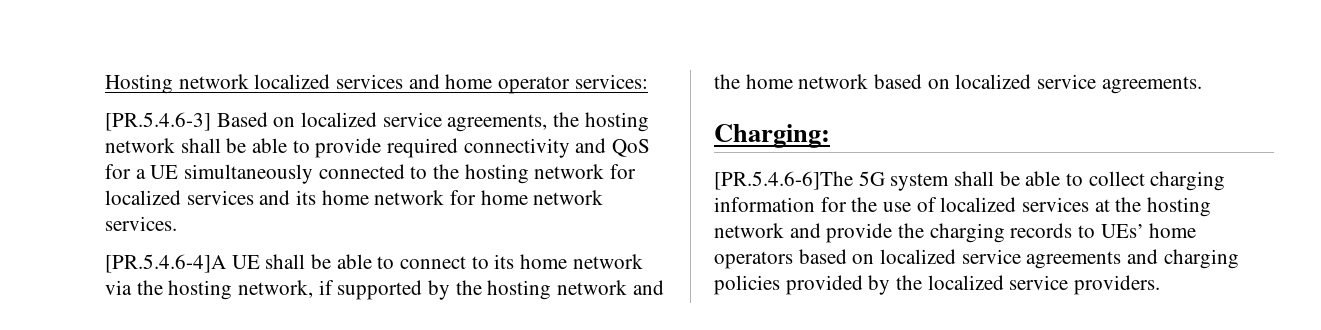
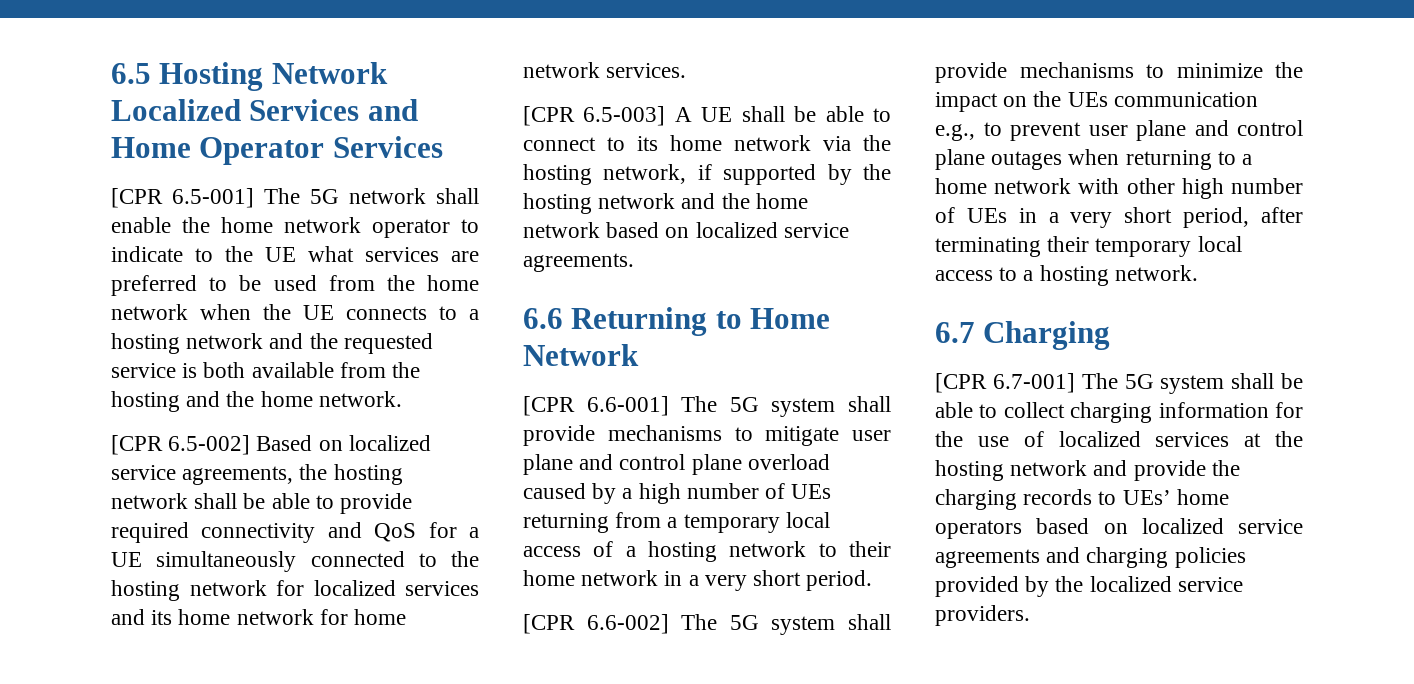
[105,74,648,94] [105,112,211,131] Hosting network localized services and home operator services: // [PR.5.4.6-3] -> [111,62,388,91] [111,99,418,121] [111,136,443,165] [111,188,479,208] [111,217,479,238] [111,246,479,262] [111,275,479,296] [111,304,479,320] [111,333,433,354] [111,362,421,378] [111,391,402,412] [111,435,251,455] 6.5 Hosting Network Localized Services and Home Operator Services // [CPR 6.5-001] The 5G network shall enable the home network operator to indicate to the UE what services are preferred to be used from the home network when the UE connects to a hosting network and the requested service is both available from the hosting and the home network. // [CPR 6.5-002]
[105,254,226,273] [PR.5.4.6-4]A -> [523,106,692,126] [CPR 6.5-003] A
[714,124,830,148] [714,171,853,190] Charging: // [PR.5.4.6-6]The -> [523,307,831,336] [523,344,639,366] [523,396,891,417] [523,425,891,446] [523,454,830,475] [523,483,832,504] [523,512,830,533] [523,541,891,562] [523,570,873,591] [523,614,891,635] [935,62,1303,83] [935,91,1258,112] [935,120,1303,141] [935,149,1253,170] [935,178,1303,199] [935,207,1303,228] [935,236,1242,257] [935,265,1198,286] [935,321,1111,350] [935,373,1118,393] 6.6 Returning to Home Network // [CPR 6.6-001] The 5G system shall provide mechanisms to mitigate user plane and control plane overload caused by a high number of UEs returning from a temporary local access of a hosting network to their home network in a very short period. // [CPR 6.6-002] The 5G system shall provide mechanisms to minimize the impact on the UEs communication e.g., to prevent user plane and control plane outages when returning to a home network with other high number of UEs in a very short period, after terminating their temporary local access to a hosting network. // 6.7 Charging // [CPR 6.7-001] The

